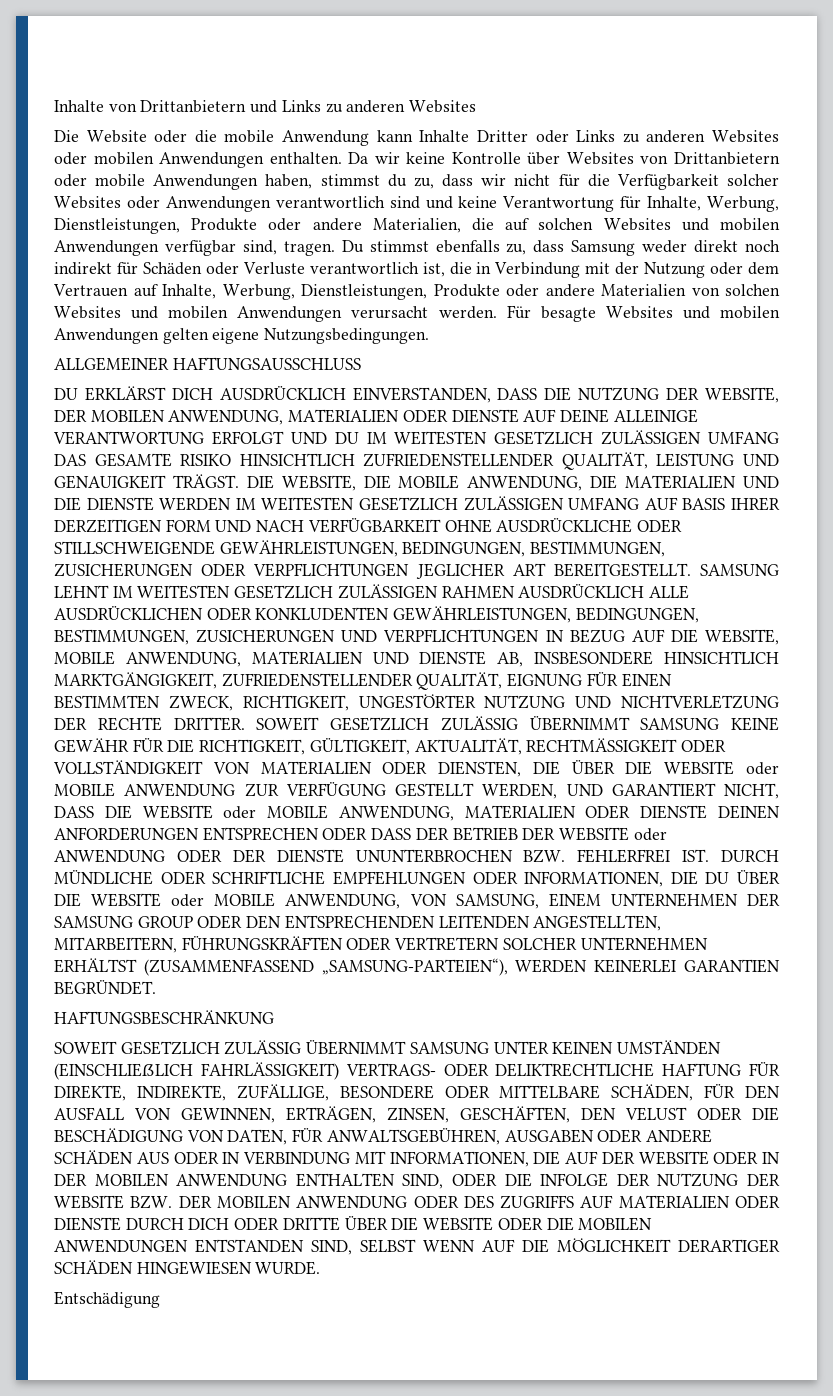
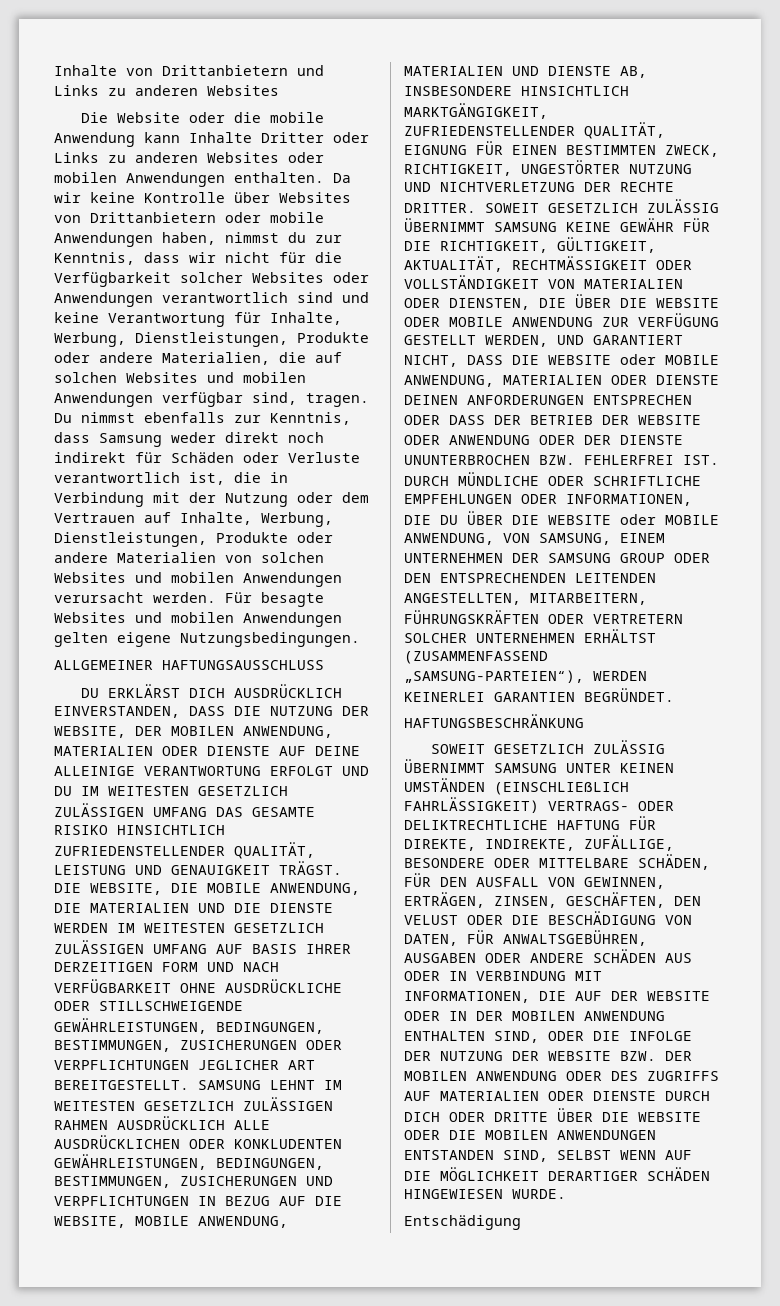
[320,174,434,189] stimmst du zu, -> [225,232,342,243] [54,252,135,265] nimmst du zur Kenntnis,
[369,240,527,255] stimmst ebenfalls zu, -> [81,412,351,425] nimmst ebenfalls zur Kenntnis,
[746,762,780,775] oder -> [404,317,440,327] ODER
[633,828,667,841] oder -> [404,435,440,445] ODER

